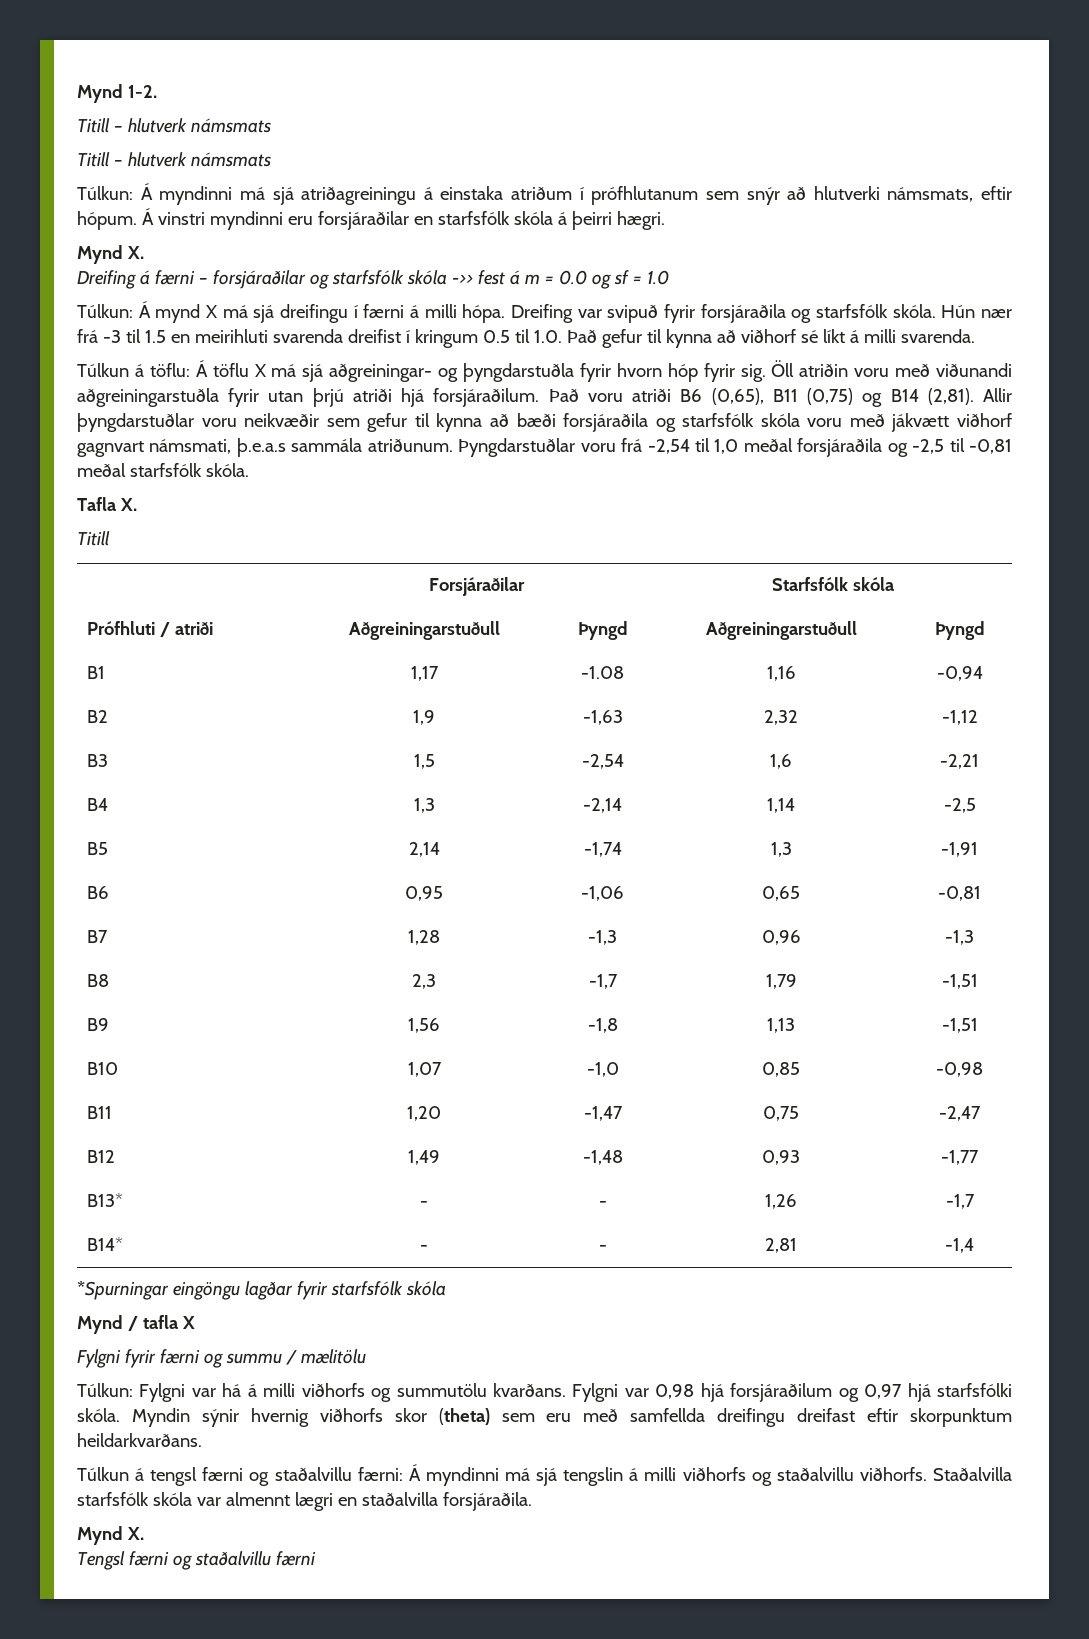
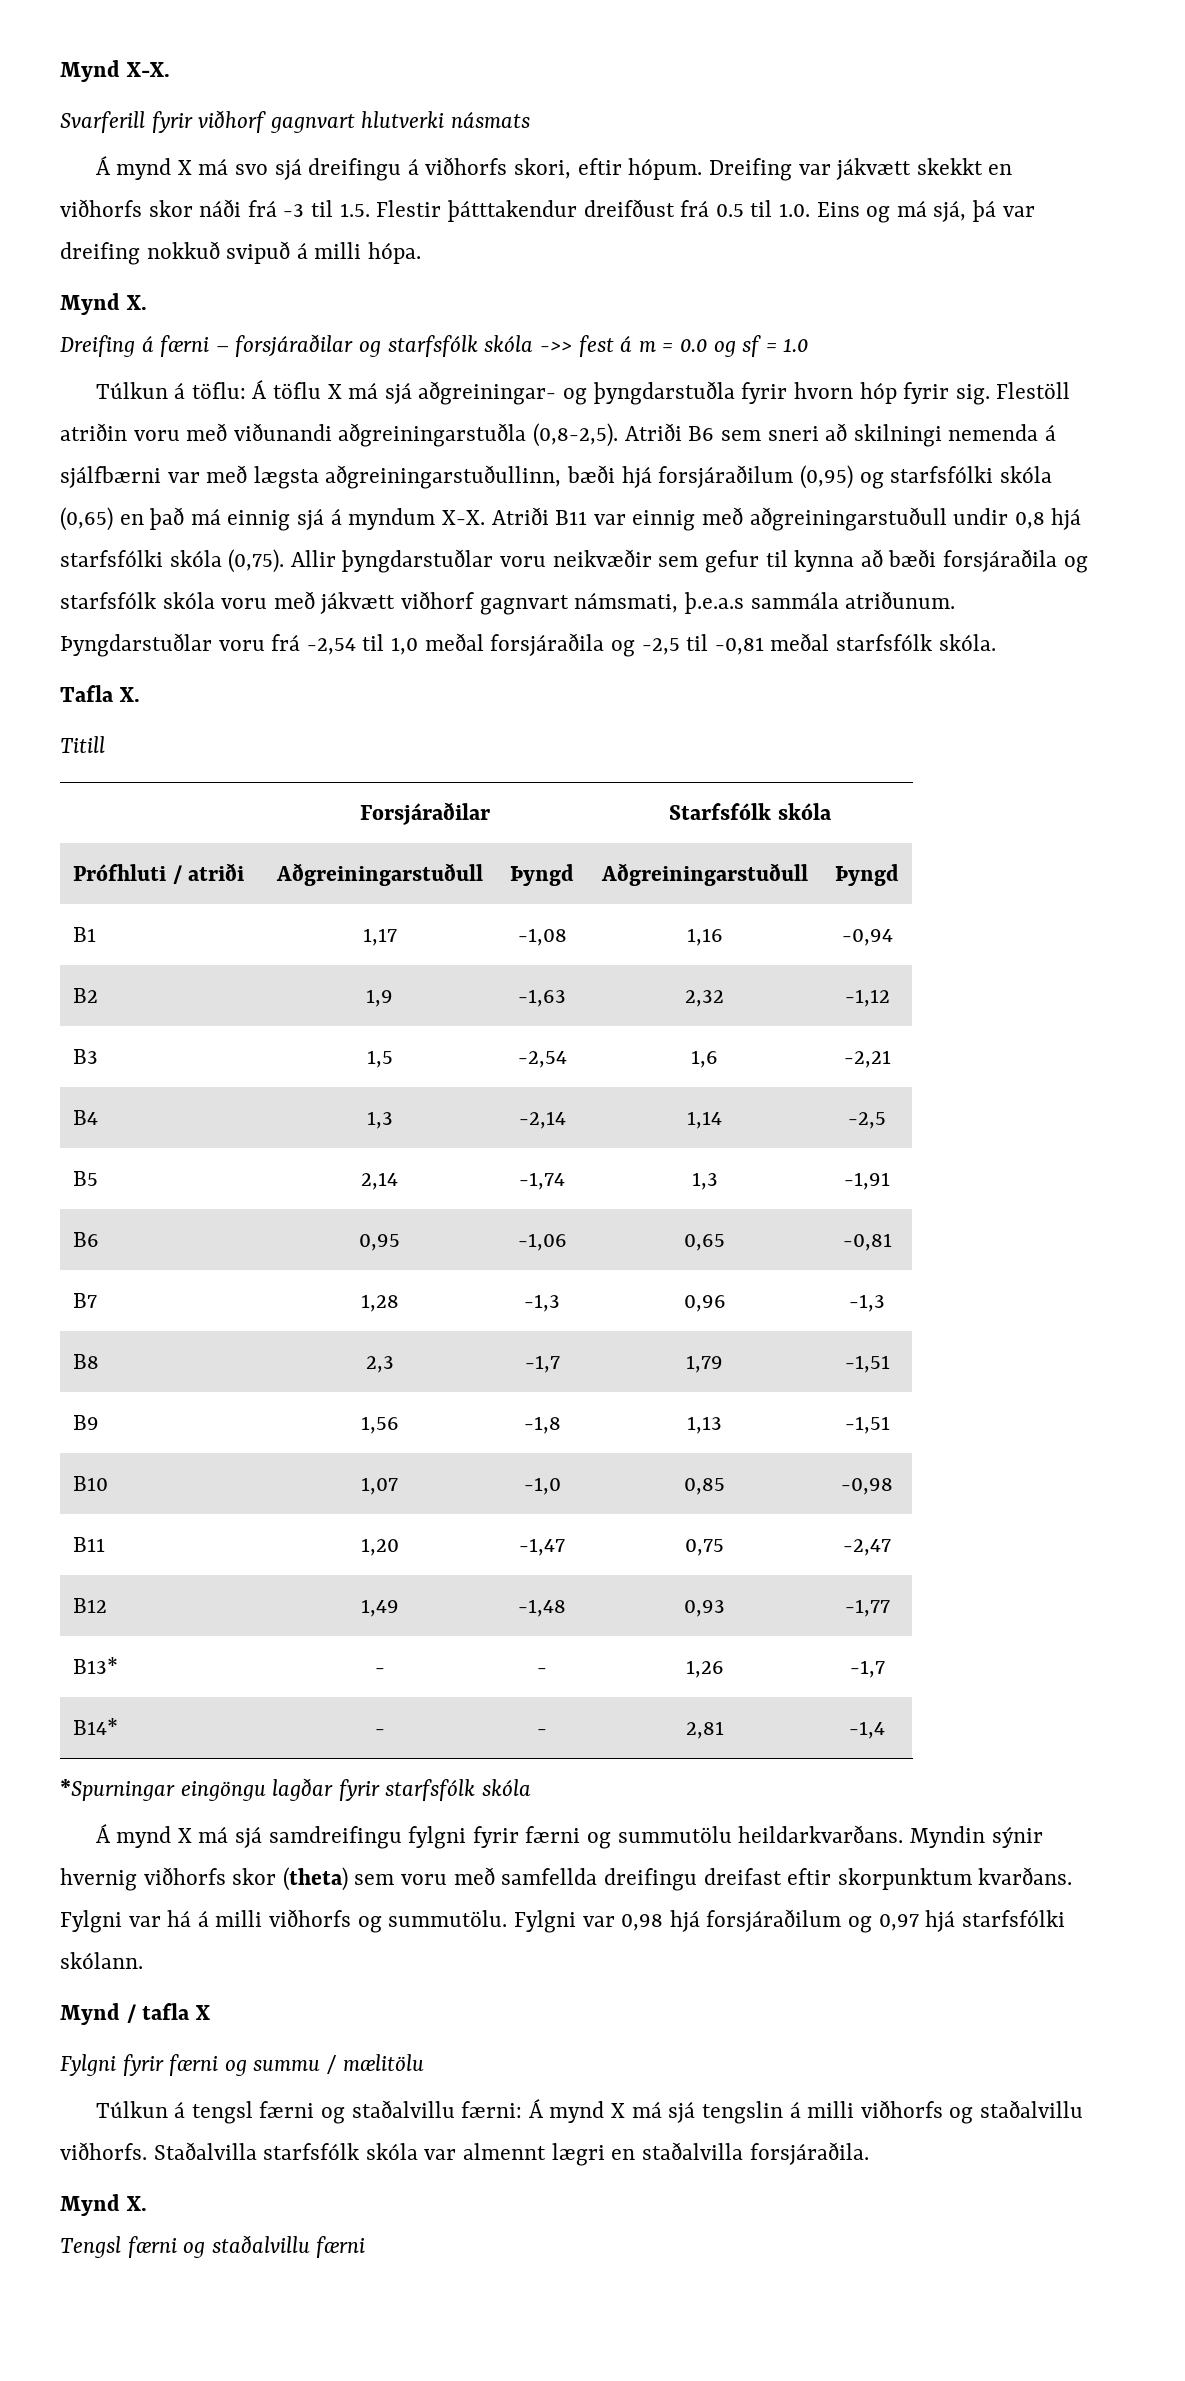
[77,84,157,103] [77,118,271,133] [77,152,271,167] [77,183,1012,205] [77,208,665,230] Mynd 1-2. // Titill – hlutverk námsmats // Titill – hlutverk námsmats // Túlkun: Á myndinni má sjá atriðagreiningu á einstaka atriðum í prófhlutanum sem snýr að hlutverki námsmats, eftir hópum. Á vinstri myndinni eru forsjáraðilar en starfsfólk skóla á þeirri hægri. -> [60,60,170,82] [60,110,531,133] [95,156,1013,181] [60,199,1035,223] [60,241,422,265] Mynd X-X. // Svarferill fyrir viðhorf gagnvart hlutverki násmats // Á mynd X má svo sjá dreifingu á viðhorfs skori, eftir hópum. Dreifing var jákvætt skekkt en viðhorfs skor náði frá -3 til 1.5. Flestir þátttakendur dreifðust frá 0.5 til 1.0. Eins og má sjá, þá var dreifing nokkuð svipuð á milli hópa.
[77,301,1012,323] [77,329,975,348] // Túlkun: Á mynd X má sjá dreifingu í færni á milli hópa. Dreifing var svipuð fyrir forsjáraðila og starfsfólk skóla. Hún nær frá -3 til 1.5 en meirihluti svarenda dreifist í kringum 0.5 til 1.0. Það gefur til kynna að viðhorf sé líkt á milli svarenda. -> (809, 345) none
[771,360,795,377] Öll -> [996,382,1071,399] Flestöll
[228,388,974,407] fyrir utan þrjú atriði hjá forsjáraðilum. Það voru atriði B6 (0,65), B11 (0,75) og B14 (2,81). -> [533,423,1056,447] [60,465,1052,489] [60,507,1082,531] [60,549,285,573] (0,8-2,5). Atriði B6 sem sneri að skilningi nemenda á sjálfbærni var með lægsta aðgreiningarstuðullinn, bæði hjá forsjáraðilum (0,95) og starfsfólki skóla (0,65) en það má einnig sjá á myndum X-X. Atriði B11 var einnig með aðgreiningarstuðull undir 0,8 hjá starfsfólki skóla (0,75).
[581,666,624,679] -1.08 -> [517,928,567,946] -1,08
(446, 1288) none -> [95,1824,1043,1849] [60,1867,1073,1891] [60,1909,1065,1933] [60,1952,143,1969] // Á mynd X má sjá samdreifingu fylgni fyrir færni og summutölu heildarkvarðans. Myndin sýnir hvernig viðhorfs skor (theta) sem voru með samfellda dreifingu dreifast eftir skorpunktum kvarðans. Fylgni var há á milli viðhorfs og summutölu. Fylgni var 0,98 hjá forsjáraðilum og 0,97 hjá starfsfólki skólann.
[77,1383,1012,1402] [77,1408,1013,1427] [77,1433,202,1447] // Túlkun: Fylgni var há á milli viðhorfs og summutölu kvarðans. Fylgni var 0,98 hjá forsjáraðilum og 0,97 hjá starfsfólki skóla. Myndin sýnir hvernig viðhorfs skor (theta) sem eru með samfellda dreifingu dreifast eftir skorpunktum heildarkvarðans. -> (424, 2062) none
[425,1467,499,1486] myndinni -> [549,2101,626,2123] mynd X

